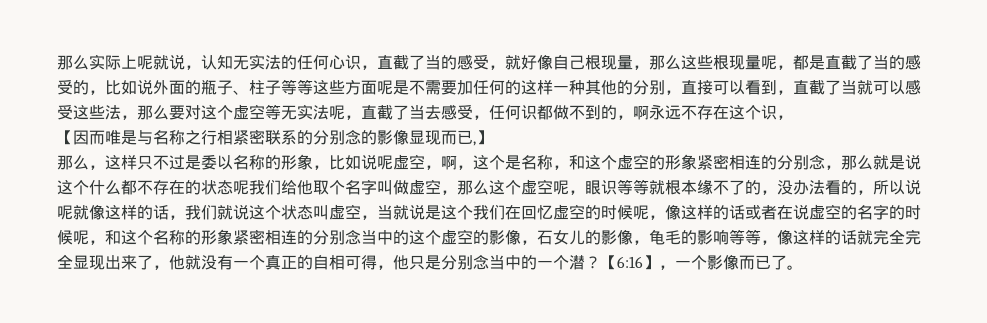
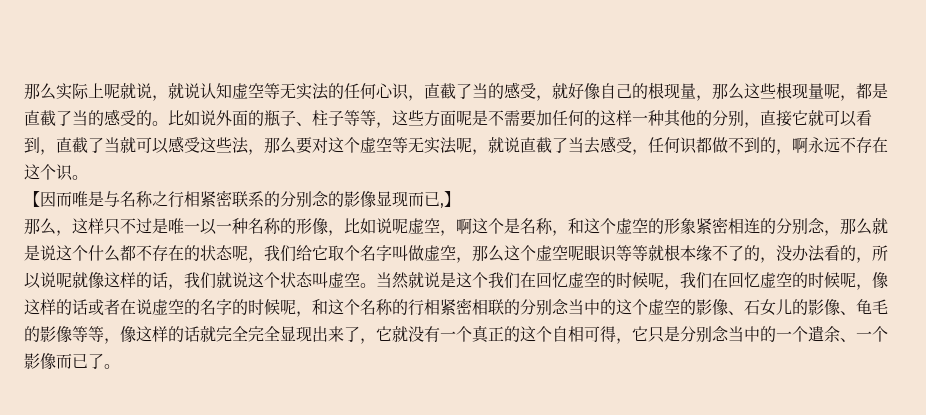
[201,55,233,70] 认知 -> [168,83,280,99] 就说认知虚空等
(585, 62) none -> [632,83,648,99] 的
[89,90,105,95] ， -> [152,121,168,126] 。
(313, 87) none -> [376,122,392,128] ，
(713, 87) none -> [792,110,824,126] 它就
(361, 117) none -> [488,137,520,153] 就说
[777,115,793,120] ， -> [72,175,88,180] 。
[201,154,313,170] 委以名称的形象 -> [168,218,328,235] 唯一以一种名称的形像
[457,165,473,170] ， -> (472, 226) none
[249,179,313,195] 我们给他 -> [248,245,328,263] ，我们给它
[569,190,585,195] ， -> (584, 253) none
[361,205,393,220] ，当 -> [360,272,409,289] 。当然
(665, 217) none -> [680,272,872,290] 我们在回忆虚空的时候呢，
[201,229,297,245] 形象紧密相连 -> [408,298,504,316] 行相紧密相联
[521,240,537,245] ， -> [728,311,744,315] 、
[633,240,649,245] ， -> [840,311,856,315] 、
[713,229,729,245] 响 -> [56,326,72,343] 像
[169,255,185,270] 他 -> [376,326,392,341] 它
(313, 262) none -> [520,326,552,342] 这个
[393,255,409,270] 他 -> [632,326,648,341] 它
[569,255,675,270] 潜？【6:16】， -> [808,326,856,342] 遣余、

